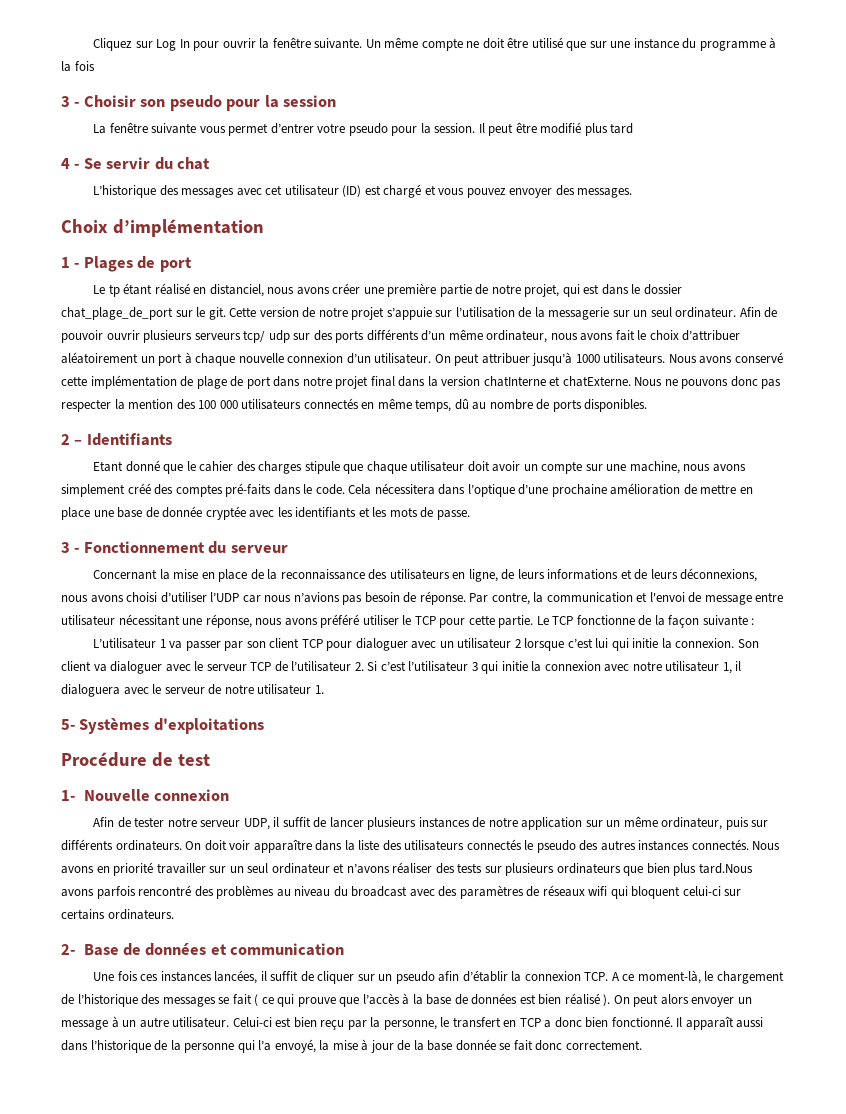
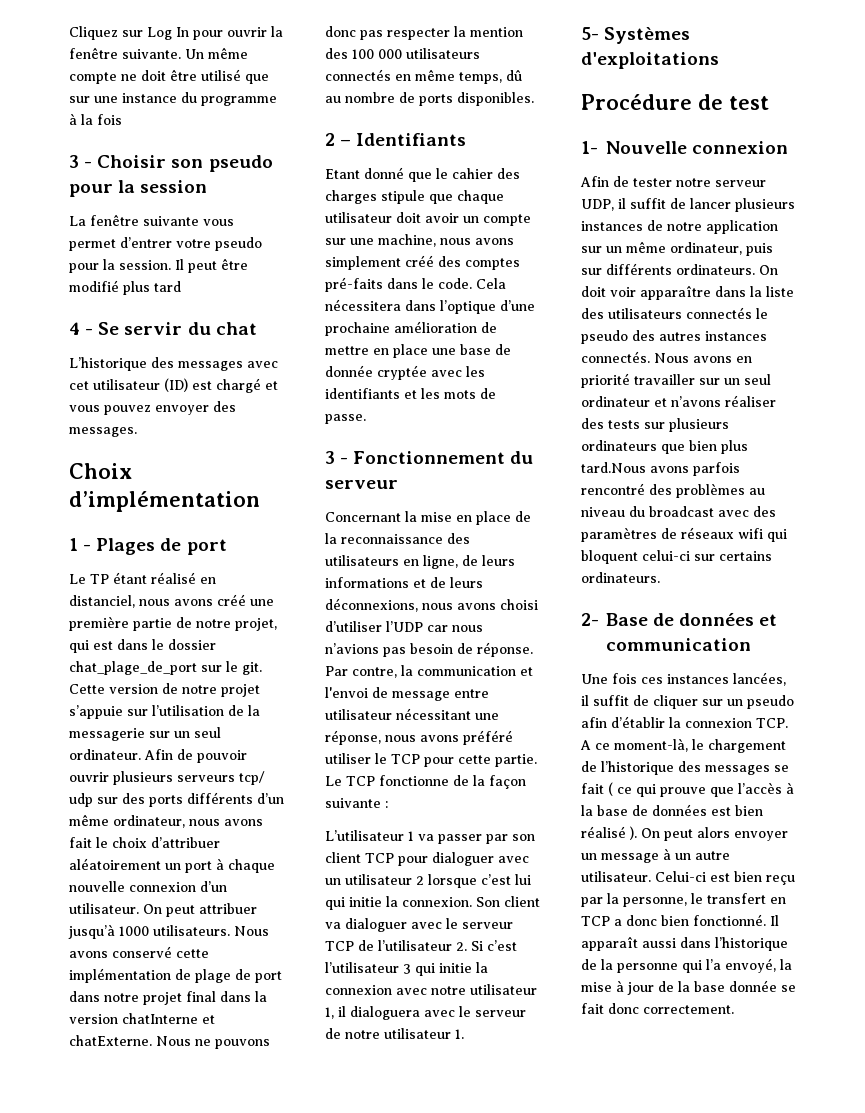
[108,284,120,297] tp -> [90,574,109,584] TP
[332,283,361,294] créer -> [217,594,246,606] créé

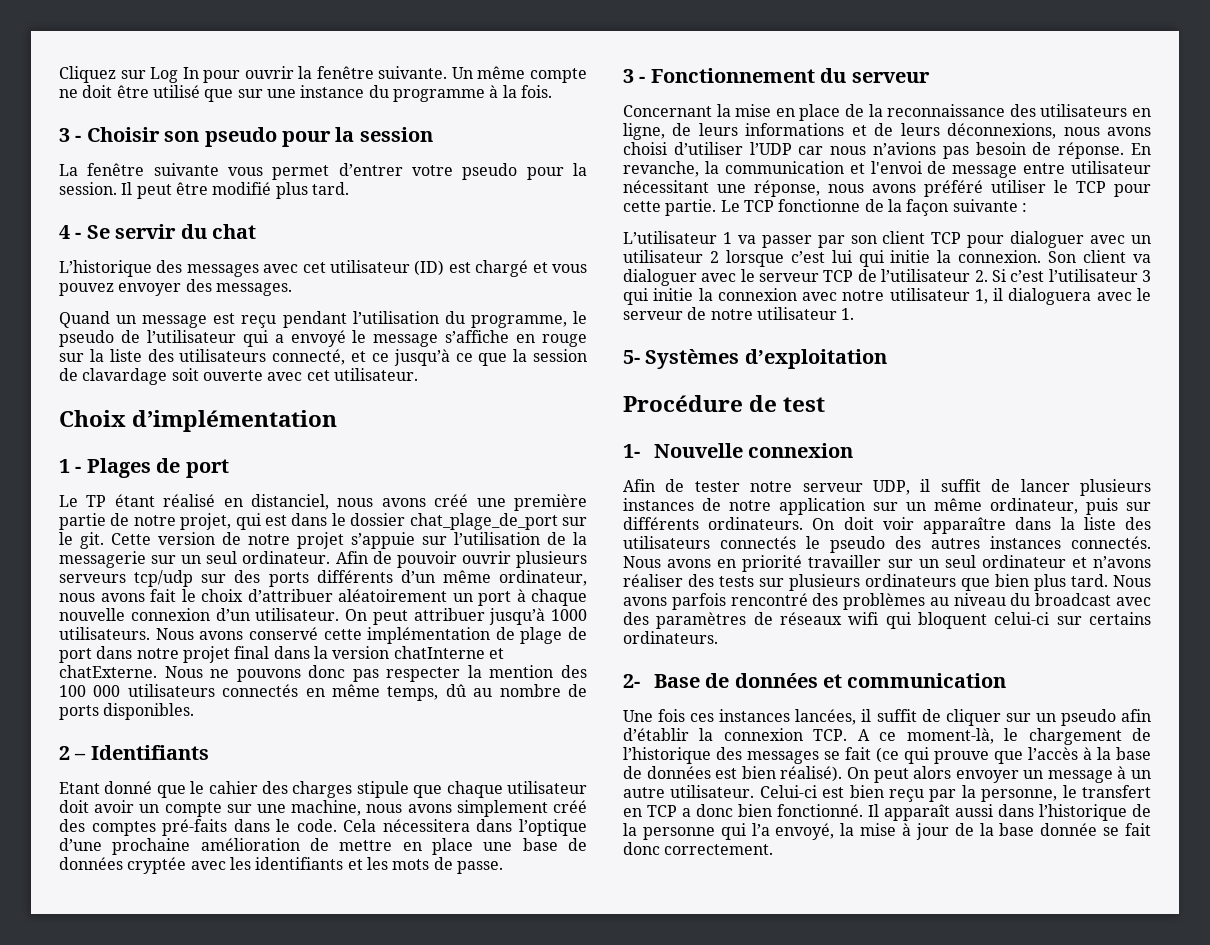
[97,114,122,125] fois -> [520,85,552,98] fois.
[154,281,181,292] tard -> [311,182,349,195] tard.
(137, 432) none -> [59,311,587,328] [59,330,587,347] [59,349,587,366] [59,368,418,385] // Quand un message est reçu pendant l’utilisation du programme, le pseudo de l’utilisateur qui a envoyé le message s’affiche en rouge sur la liste des utilisateurs connecté, et ce jusqu’à ce que la session de clavardage soit ouverte avec cet utilisateur.
[239,771,265,785] [69,793,93,807] tcp/ udp -> [134,570,194,587] tcp/udp
[325,365,373,377] donnée -> [59,857,123,870] données
[325,666,397,678] Par contre, -> [1131,143,1151,155] [623,161,699,177] En revanche,
[581,52,719,69] d'exploitations -> [744,349,887,369] d’exploitation
[581,462,646,473] tard.Nous -> [1071,574,1151,587] tard. Nous
[608,782,632,796] ( ce -> [876,747,899,763] (ce
[581,826,637,840] réalisé ). -> [780,766,843,782] réalisé).

